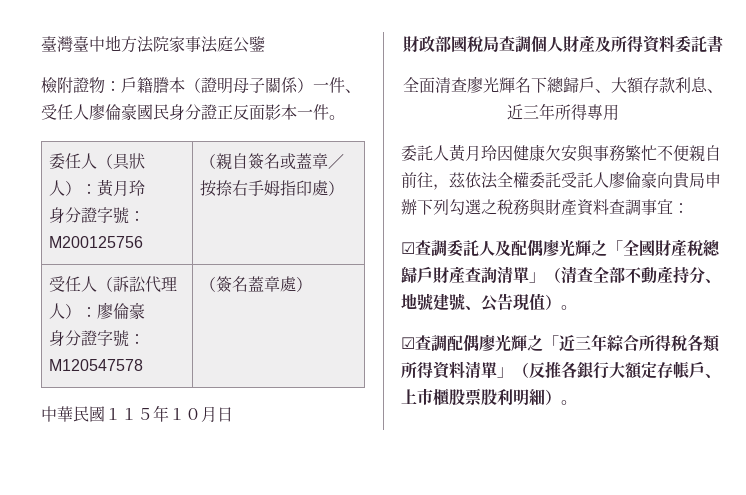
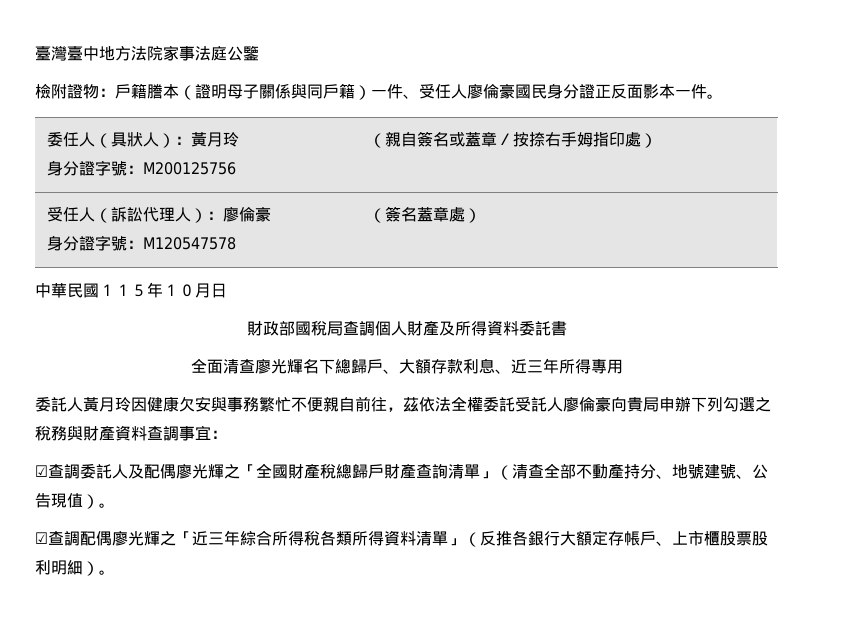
(298, 85) none -> [291,83,355,99] 與同戶籍

